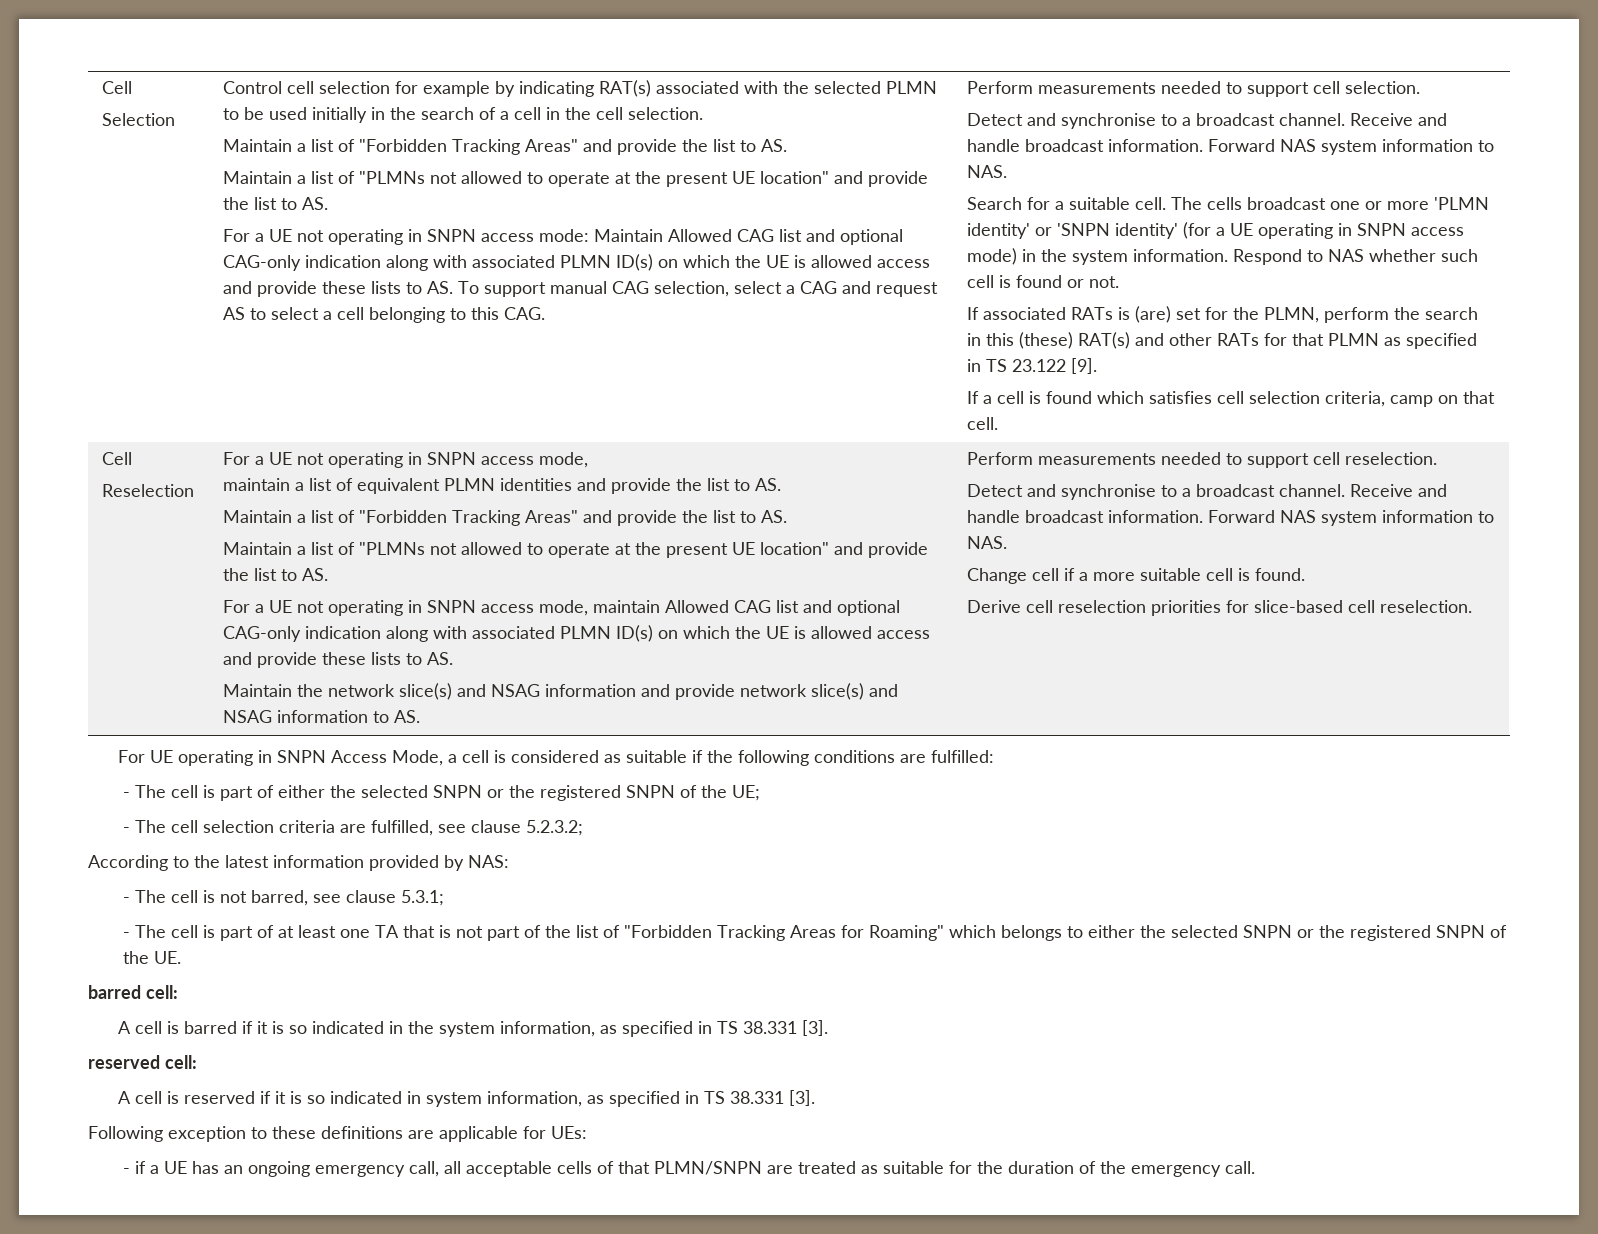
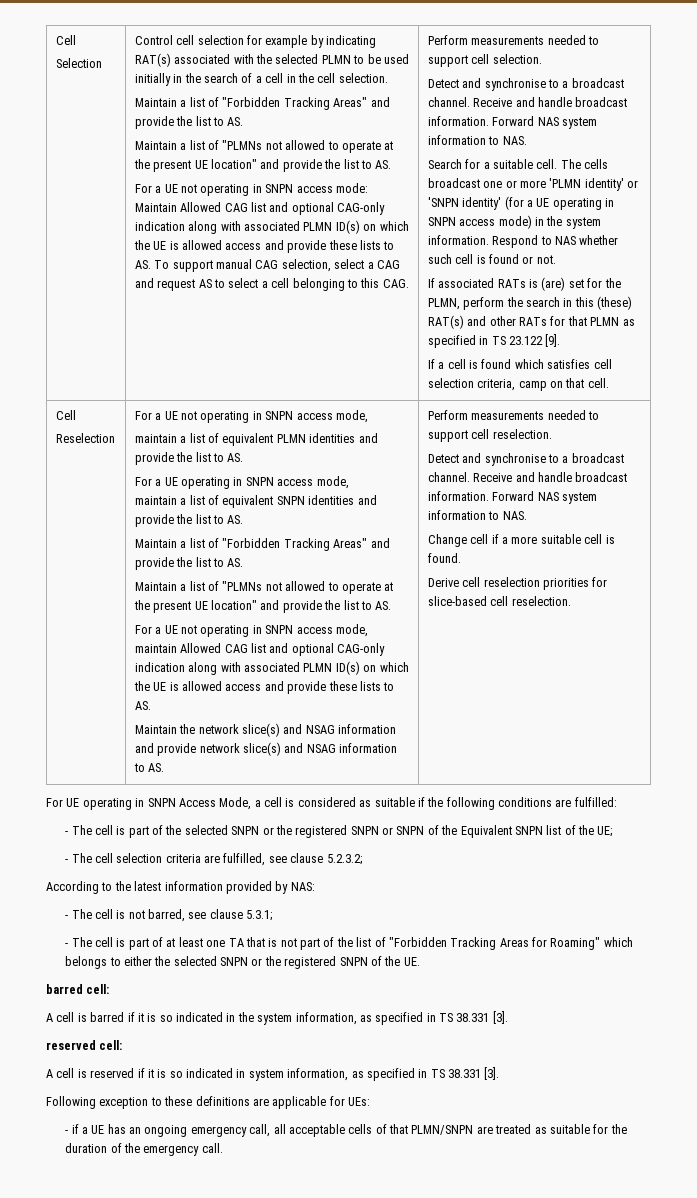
(782, 484) none -> [134,476,349,489] [134,495,377,508] [134,514,244,527] // For a UE operating in SNPN access mode, // maintain a list of equivalent SNPN identities and provide the list to AS.
[278,785,676,801] either the selected SNPN or the registered SNPN -> [165,825,562,838] the selected SNPN or the registered SNPN or SNPN of the Equivalent SNPN list

